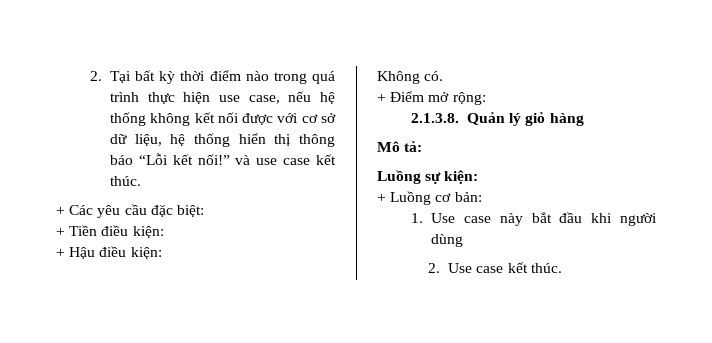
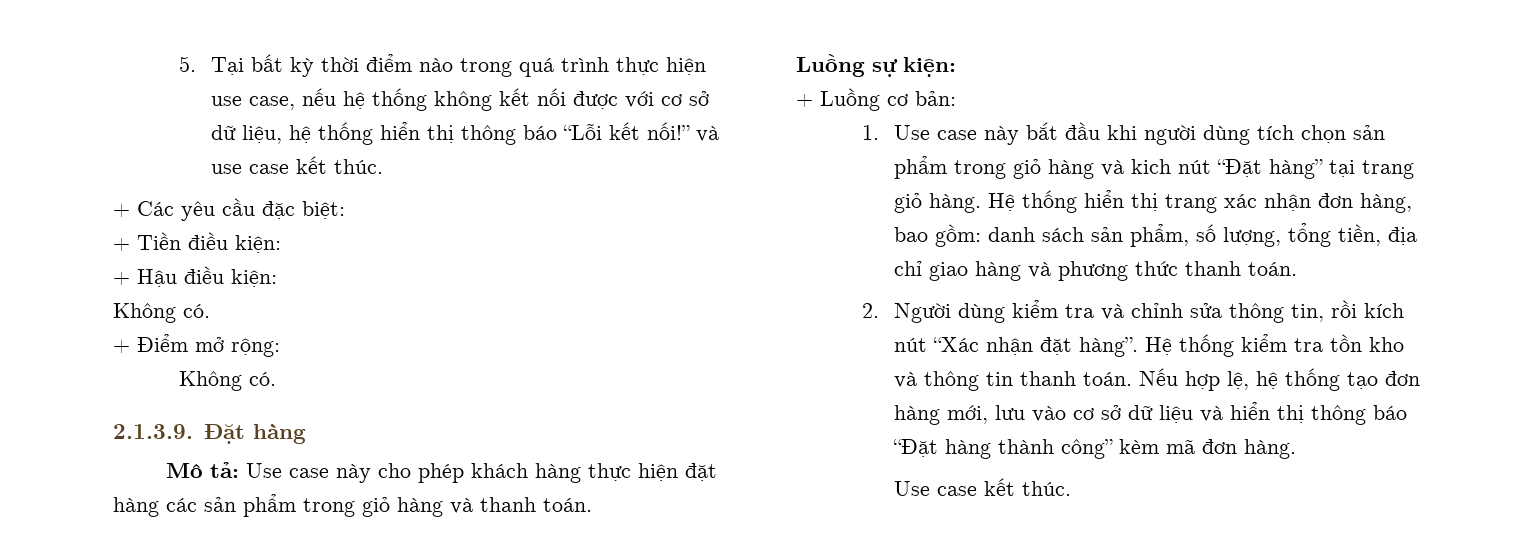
[90,71,103,81] 2. -> [178,56,196,72] 5.
[411,112,546,126] 2.1.3.8. Quản lý giỏ -> [178,371,276,391] [113,424,245,444] Không có. // 2.1.3.9. Đặt
(423, 146) none -> [245,463,717,483] [113,494,592,517] Use case này cho phép khách hàng thực hiện đặt hàng các sản phẩm trong giỏ hàng và thanh toán.
[428,263,441,273] // 2. -> [1257,125,1386,143] [894,156,1415,179] [894,190,1413,213] [894,223,1418,247] [894,261,1298,281] [861,300,1405,323] [894,334,1405,357] [894,368,1421,391] [894,402,1408,425] [893,439,1297,459] tích chọn sản phẩm trong giỏ hàng và kich nút “Đặt hàng” tại trang giỏ hàng. Hệ thống hiển thị trang xác nhận đơn hàng, bao gồm: danh sách sản phẩm, số lượng, tổng tiền, địa chỉ giao hàng và phương thức thanh toán. // 2. Người dùng kiểm tra và chỉnh sửa thông tin, rồi kích nút “Xác nhận đặt hàng”. Hệ thống kiểm tra tồn kho và thông tin thanh toán. Nếu hợp lệ, hệ thống tạo đơn hàng mới, lưu vào cơ sở dữ liệu và hiển thị thông báo “Đặt hàng thành công” kèm mã đơn hàng. //

